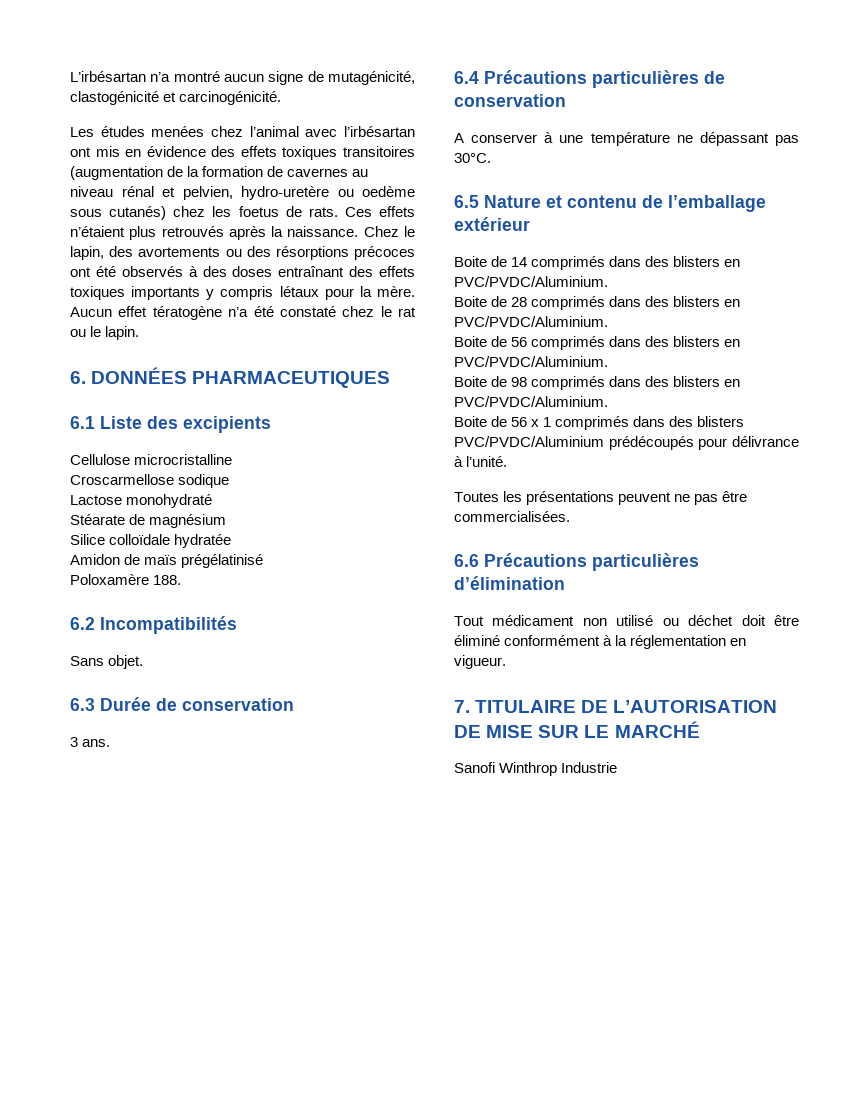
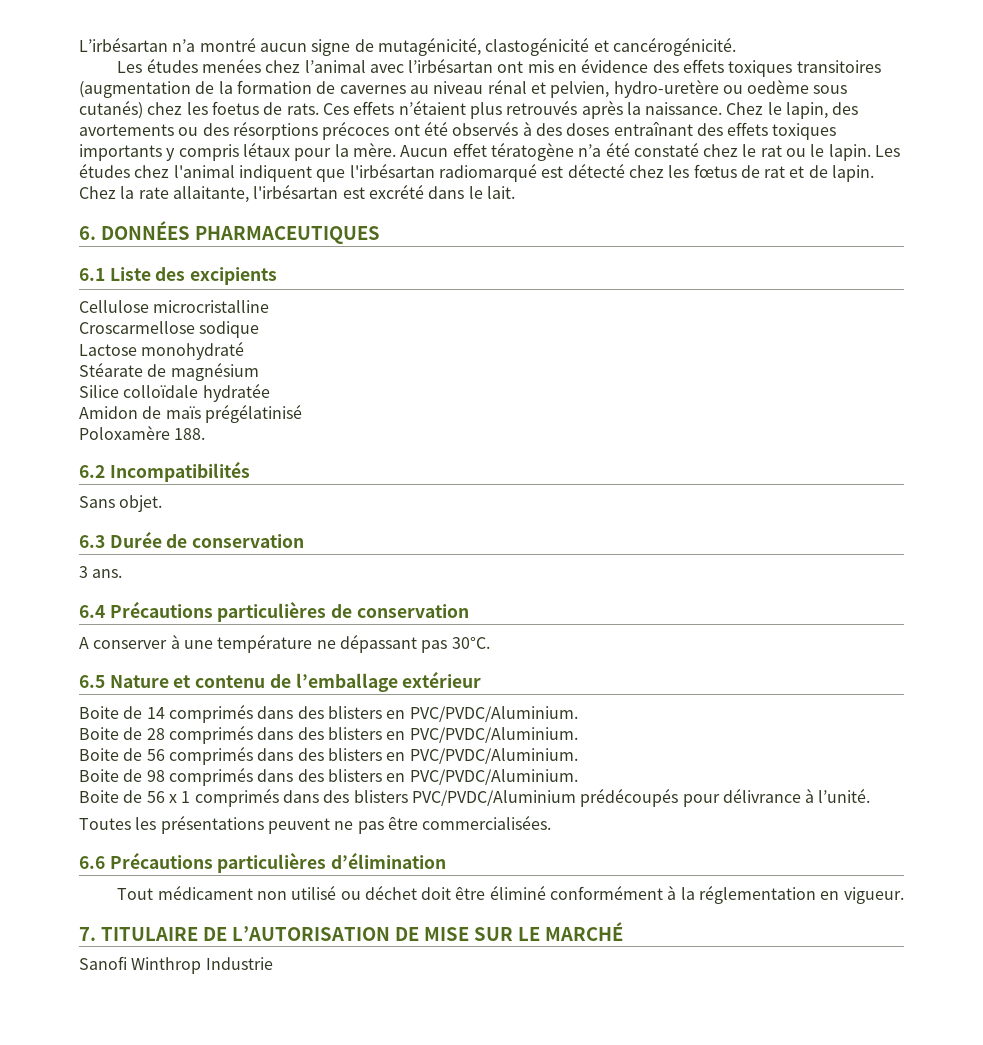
[179,91,282,105] carcinogénicité. -> [612,37,736,56] cancérogénicité.
(140, 333) none -> [875,145,901,157] [79,163,875,182] [79,184,515,203] Les études chez l'animal indiquent que l'irbésartan radiomarqué est détecté chez les fœtus de rat et de lapin. Chez la rate allaitante, l'irbésartan est excrété dans le lait.

